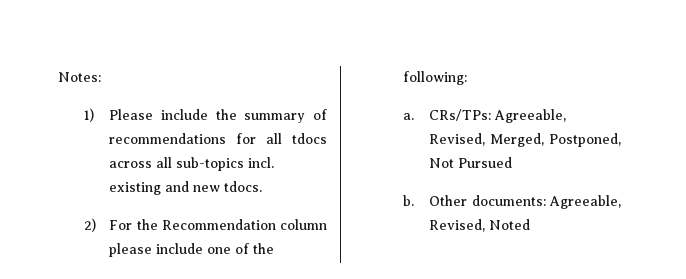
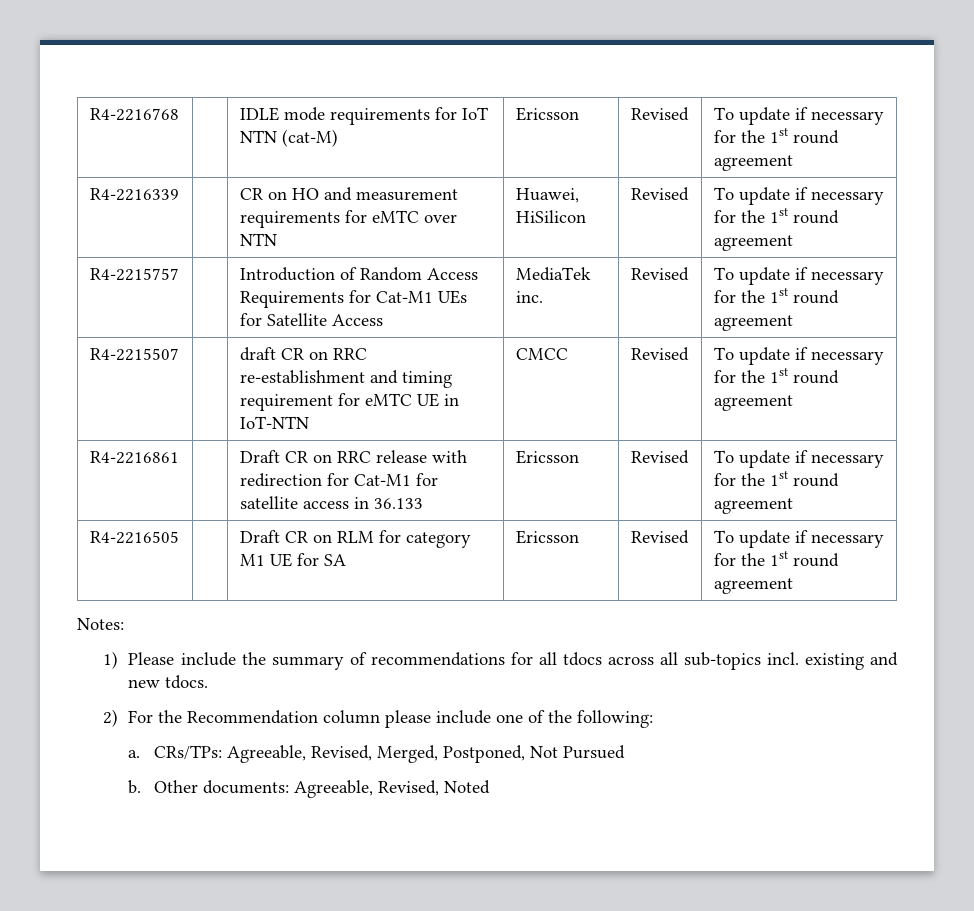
(58, 77) none -> [89,108,179,121] [239,107,488,125] [239,129,338,147] [515,107,579,121] [630,107,689,121] [713,107,884,125] [713,128,839,144] [713,155,793,171] [89,188,179,201] [239,187,458,201] [239,210,457,228] [239,233,277,246] [515,188,579,203] [515,210,586,223] [630,187,689,201] [713,187,884,205] [713,208,839,224] [713,235,793,251] [89,268,179,281] [239,267,478,281] [239,290,467,308] [239,313,383,326] [515,267,591,281] [515,291,543,303] [630,267,689,281] [713,267,884,285] [713,288,839,304] [713,315,793,331] [89,348,179,361] [239,347,367,361] [239,370,452,388] [239,393,459,411] [239,416,309,429] [515,348,568,360] [630,347,689,361] [713,347,884,365] [713,368,839,384] [713,395,793,411] [89,451,179,464] [239,450,467,463] [239,473,438,487] [239,496,423,509] [515,450,579,464] [630,450,689,464] [713,450,884,468] [713,471,839,487] [713,498,793,514] [89,531,179,544] [239,530,471,548] [239,553,346,567] [515,530,579,544] [630,530,689,544] [713,530,884,548] [713,551,839,567] [713,578,793,594] R4-2216768 | | IDLE mode requirements for IoT NTN (cat-M) | Ericsson | Revised | To update if necessary for the 1st round agreement // R4-2216339 | | CR on HO and measurement requirements for eMTC over NTN | Huawei, HiSilicon | Revised | To update if necessary for the 1st round agreement // R4-2215757 | | Introduction of Random Access Requirements for Cat-M1 UEs for Satellite Access | MediaTek inc. | Revised | To update if necessary for the 1st round agreement // R4-2215507 | | draft CR on RRC re-establishment and timing requirement for eMTC UE in IoT-NTN | CMCC | Revised | To update if necessary for the 1st round agreement // R4-2216861 | | Draft CR on RRC release with redirection for Cat-M1 for satellite access in 36.133 | Ericsson | Revised | To update if necessary for the 1st round agreement // R4-2216505 | | Draft CR on RLM for category M1 UE for SA | Ericsson | Revised | To update if necessary for the 1st round agreement //

